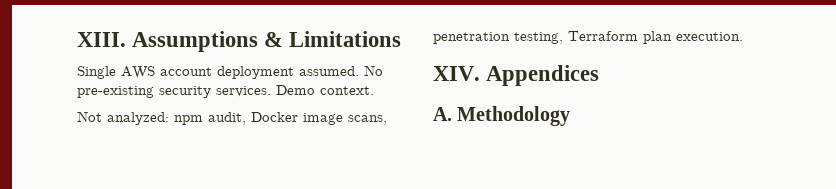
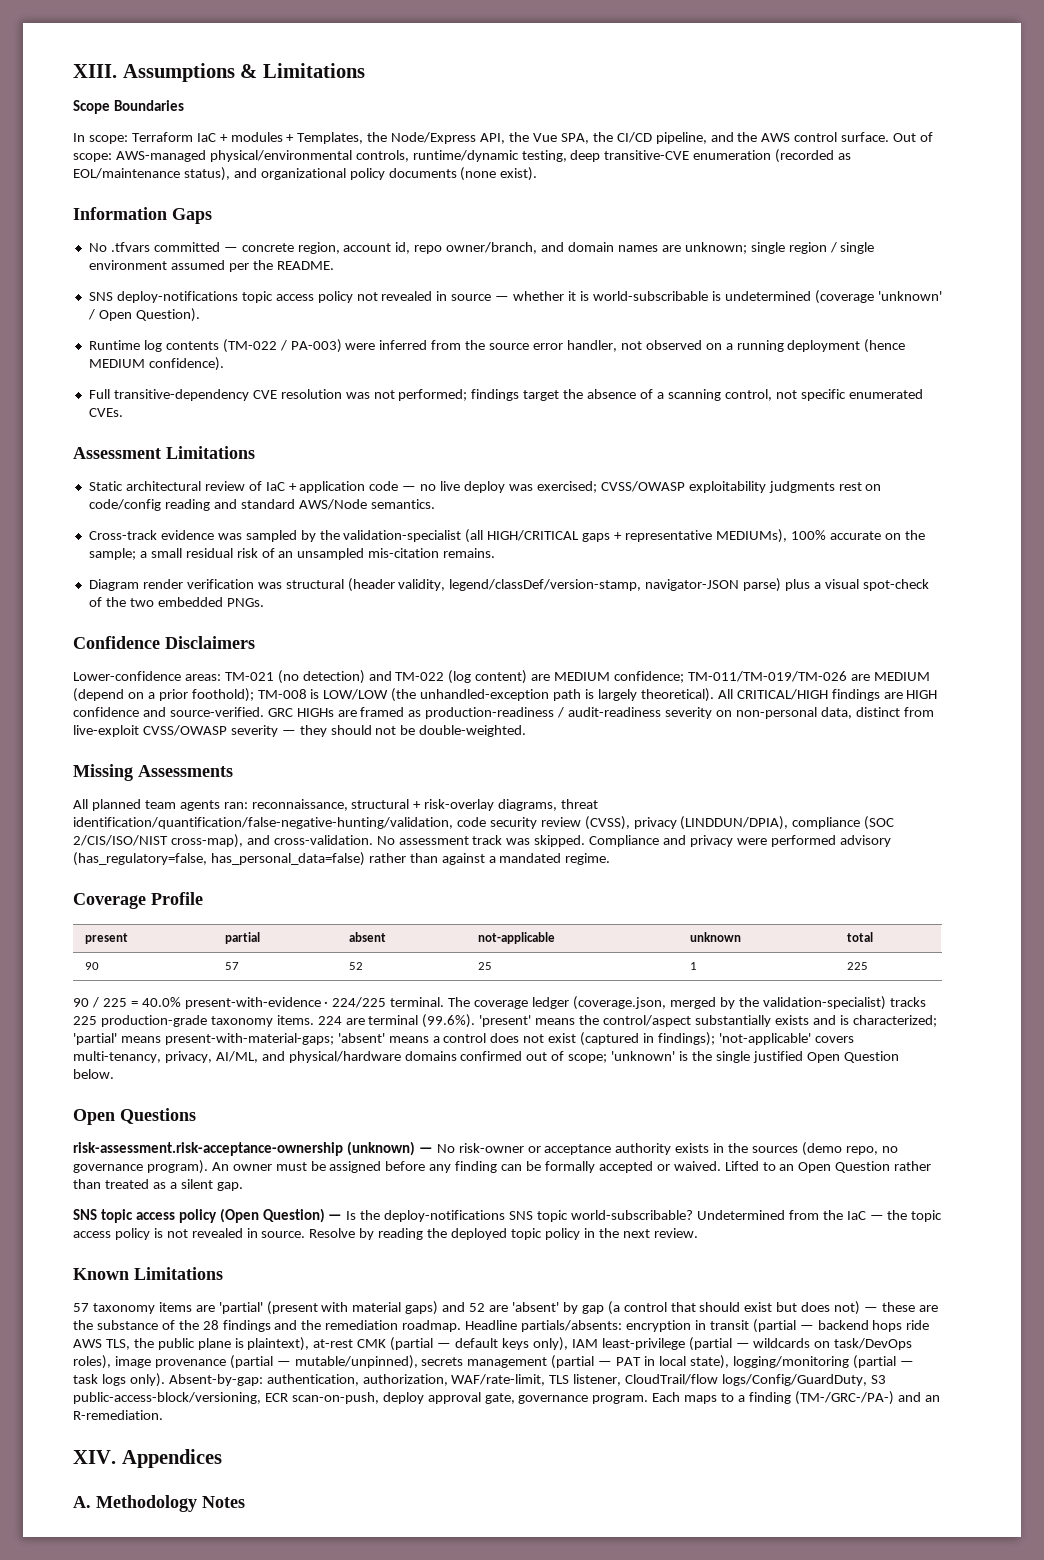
[77,65,383,79] [77,85,374,98] [77,111,387,125] [433,31,743,44] Single AWS account deployment assumed. No pre-existing security services. Demo context. // Not analyzed: npm audit, Docker image scans, penetration testing, Terraform plan execution. -> [73,100,184,114] [73,132,934,144] [73,149,852,163] [73,167,538,181] [73,207,212,224] [88,242,875,254] [88,260,334,272] [88,290,942,304] [87,308,200,322] [88,339,906,353] [88,357,224,371] [88,389,923,401] [88,408,123,417] [73,446,255,459] [88,481,882,493] [88,499,435,511] [88,529,925,543] [88,548,496,560] [88,578,929,592] [88,597,264,607] [73,636,255,649] [73,670,930,684] [73,688,938,702] [73,707,934,719] [73,725,527,737] [73,764,233,781] [73,799,599,811] [73,816,895,830] [73,834,891,848] [73,852,611,866] [73,892,203,909] [84,933,128,944] [224,932,260,944] [348,932,386,942] [477,932,555,944] [689,932,741,942] [846,932,873,942] [84,962,99,970] [224,962,239,970] [348,962,363,970] [477,962,492,970] [689,962,697,970] [846,962,868,970] [73,996,926,1010] [73,1014,937,1028] [73,1032,854,1046] [73,1051,899,1063] [73,1069,114,1079] [73,1108,196,1125] [73,1141,898,1156] [73,1160,932,1174] [73,1179,243,1191] [73,1208,943,1223] [73,1228,698,1240] [73,1267,223,1280] [73,1301,938,1315] [73,1319,930,1333] [73,1337,913,1351] [73,1355,914,1369] [73,1373,887,1387] [73,1391,940,1405] [73,1410,163,1420] Scope Boundaries // In scope: Terraform IaC + modules + Templates, the Node/Express API, the Vue SPA, the CI/CD pipeline, and the AWS control surface. Out of scope: AWS-managed physical/environmental controls, runtime/dynamic testing, deep transitive-CVE enumeration (recorded as EOL/maintenance status), and organizational policy documents (none exist). // Information Gaps // No .tfvars committed — concrete region, account id, repo owner/branch, and domain names are unknown; single region / single environment assumed per the README. // SNS deploy-notifications topic access policy not revealed in source — whether it is world-subscribable is undetermined (coverage 'unknown' / Open Question). // Runtime log contents (TM-022 / PA-003) were inferred from the source error handler, not observed on a running deployment (hence MEDIUM confidence). // Full transitive-dependency CVE resolution was not performed; findings target the absence of a scanning control, not specific enumerated CVEs. // Assessment Limitations // Static architectural review of IaC + application code — no live deploy was exercised; CVSS/OWASP exploitability judgments rest on code/config reading and standard AWS/Node semantics. // Cross-track evidence was sampled by the validation-specialist (all HIGH/CRITICAL gaps + representative MEDIUMs), 100% accurate on the sample; a small residual risk of an unsampled mis-citation remains. // Diagram render verification was structural (header validity, legend/classDef/version-stamp, navigator-JSON parse) plus a visual spot-check of the two embedded PNGs. // Confidence Disclaimers // Lower-confidence areas: TM-021 (no detection) and TM-022 (log content) are MEDIUM confidence; TM-011/TM-019/TM-026 are MEDIUM (depend on a prior foothold); TM-008 is LOW/LOW (the unhandled-exception path is largely theoretical). All CRITICAL/HIGH findings are HIGH confidence and source-verified. GRC HIGHs are framed as production-readiness / audit-readiness severity on non-personal data, distinct from live-exploit CVSS/OWASP severity — they should not be double-weighted. // Missing Assessments // All planned team agents ran: reconnaissance, structural + risk-overlay diagrams, threat identification/quantification/false-negative-hunting/validation, code security review (CVSS), privacy (LINDDUN/DPIA), compliance (SOC 2/CIS/ISO/NIST cross-map), and cross-validation. No assessment track was skipped. Compliance and privacy were performed advisory (has_regulatory=false, has_personal_data=false) rather than against a mandated regime. // Coverage Profile // present | partial | absent | not-applicable | unknown | total // 90 | 57 | 52 | 25 | 1 | 225 // 90 / 225 = 40.0% present-with-evidence · 224/225 terminal. The coverage ledger (coverage.json, merged by the validation-specialist) tracks 225 production-grade taxonomy items. 224 are terminal (99.6%). 'present' means the control/aspect substantially exists and is characterized; 'partial' means present-with-material-gaps; 'absent' means a control does not exist (captured in findings); 'not-applicable' covers multi-tenancy, privacy, AI/ML, and physical/hardware domains confirmed out of scope; 'unknown' is the single justified Open Question below. // Open Questions // risk-assessment.risk-acceptance-ownership (unknown) — No risk-owner or acceptance authority exists in the sources (demo repo, no governance program). An owner must be assigned before any finding can be formally accepted or waived. Lifted to an Open Question rather than treated as a silent gap. // SNS topic access policy (Open Question) — Is the deploy-notifications SNS topic world-subscribable? Undetermined from the IaC — the topic access policy is not revealed in source. Resolve by reading the deployed topic policy in the next review. // Known Limitations // 57 taxonomy items are 'partial' (present with material gaps) and 52 are 'absent' by gap (a control that should exist but does not) — these are the substance of the 28 findings and the remediation roadmap. Headline partials/absents: encryption in transit (partial — backend hops ride AWS TLS, the public plane is plaintext), at-rest CMK (partial — default keys only), IAM least-privilege (partial — wildcards on task/DevOps roles), image provenance (partial — mutable/unpinned), secrets management (partial — PAT in local state), logging/monitoring (partial — task logs only). Absent-by-gap: authentication, authorization, WAF/rate-limit, TLS listener, CloudTrail/flow logs/Config/GuardDuty, S3 public-access-block/versioning, ECR scan-on-push, deploy approval gate, governance program. Each maps to a finding (TM-/GRC-/PA-) and an R-remediation.
(571, 116) none -> [202,1496,245,1508] Notes

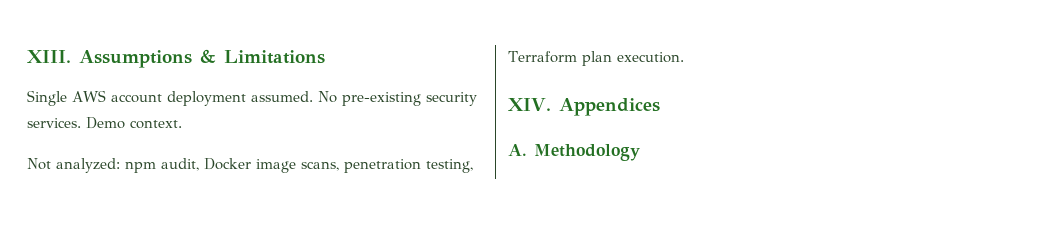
[73,100,184,114] [73,132,934,144] [73,149,852,163] [73,167,538,181] [73,207,212,224] [88,242,875,254] [88,260,334,272] [88,290,942,304] [87,308,200,322] [88,339,906,353] [88,357,224,371] [88,389,923,401] [88,408,123,417] [73,446,255,459] [88,481,882,493] [88,499,435,511] [88,529,925,543] [88,548,496,560] [88,578,929,592] [88,597,264,607] [73,636,255,649] [73,670,930,684] [73,688,938,702] [73,707,934,719] [73,725,527,737] [73,764,233,781] [73,799,599,811] [73,816,895,830] [73,834,891,848] [73,852,611,866] [73,892,203,909] [84,933,128,944] [224,932,260,944] [348,932,386,942] [477,932,555,944] [689,932,741,942] [846,932,873,942] [84,962,99,970] [224,962,239,970] [348,962,363,970] [477,962,492,970] [689,962,697,970] [846,962,868,970] [73,996,926,1010] [73,1014,937,1028] [73,1032,854,1046] [73,1051,899,1063] [73,1069,114,1079] [73,1108,196,1125] [73,1141,898,1156] [73,1160,932,1174] [73,1179,243,1191] [73,1208,943,1223] [73,1228,698,1240] [73,1267,223,1280] [73,1301,938,1315] [73,1319,930,1333] [73,1337,913,1351] [73,1355,914,1369] [73,1373,887,1387] [73,1391,940,1405] [73,1410,163,1420] Scope Boundaries // In scope: Terraform IaC + modules + Templates, the Node/Express API, the Vue SPA, the CI/CD pipeline, and the AWS control surface. Out of scope: AWS-managed physical/environmental controls, runtime/dynamic testing, deep transitive-CVE enumeration (recorded as EOL/maintenance status), and organizational policy documents (none exist). // Information Gaps // No .tfvars committed — concrete region, account id, repo owner/branch, and domain names are unknown; single region / single environment assumed per the README. // SNS deploy-notifications topic access policy not revealed in source — whether it is world-subscribable is undetermined (coverage 'unknown' / Open Question). // Runtime log contents (TM-022 / PA-003) were inferred from the source error handler, not observed on a running deployment (hence MEDIUM confidence). // Full transitive-dependency CVE resolution was not performed; findings target the absence of a scanning control, not specific enumerated CVEs. // Assessment Limitations // Static architectural review of IaC + application code — no live deploy was exercised; CVSS/OWASP exploitability judgments rest on code/config reading and standard AWS/Node semantics. // Cross-track evidence was sampled by the validation-specialist (all HIGH/CRITICAL gaps + representative MEDIUMs), 100% accurate on the sample; a small residual risk of an unsampled mis-citation remains. // Diagram render verification was structural (header validity, legend/classDef/version-stamp, navigator-JSON parse) plus a visual spot-check of the two embedded PNGs. // Confidence Disclaimers // Lower-confidence areas: TM-021 (no detection) and TM-022 (log content) are MEDIUM confidence; TM-011/TM-019/TM-026 are MEDIUM (depend on a prior foothold); TM-008 is LOW/LOW (the unhandled-exception path is largely theoretical). All CRITICAL/HIGH findings are HIGH confidence and source-verified. GRC HIGHs are framed as production-readiness / audit-readiness severity on non-personal data, distinct from live-exploit CVSS/OWASP severity — they should not be double-weighted. // Missing Assessments // All planned team agents ran: reconnaissance, structural + risk-overlay diagrams, threat identification/quantification/false-negative-hunting/validation, code security review (CVSS), privacy (LINDDUN/DPIA), compliance (SOC 2/CIS/ISO/NIST cross-map), and cross-validation. No assessment track was skipped. Compliance and privacy were performed advisory (has_regulatory=false, has_personal_data=false) rather than against a mandated regime. // Coverage Profile // present | partial | absent | not-applicable | unknown | total // 90 | 57 | 52 | 25 | 1 | 225 // 90 / 225 = 40.0% present-with-evidence · 224/225 terminal. The coverage ledger (coverage.json, merged by the validation-specialist) tracks 225 production-grade taxonomy items. 224 are terminal (99.6%). 'present' means the control/aspect substantially exists and is characterized; 'partial' means present-with-material-gaps; 'absent' means a control does not exist (captured in findings); 'not-applicable' covers multi-tenancy, privacy, AI/ML, and physical/hardware domains confirmed out of scope; 'unknown' is the single justified Open Question below. // Open Questions // risk-assessment.risk-acceptance-ownership (unknown) — No risk-owner or acceptance authority exists in the sources (demo repo, no governance program). An owner must be assigned before any finding can be formally accepted or waived. Lifted to an Open Question rather than treated as a silent gap. // SNS topic access policy (Open Question) — Is the deploy-notifications SNS topic world-subscribable? Undetermined from the IaC — the topic access policy is not revealed in source. Resolve by reading the deployed topic policy in the next review. // Known Limitations // 57 taxonomy items are 'partial' (present with material gaps) and 52 are 'absent' by gap (a control that should exist but does not) — these are the substance of the 28 findings and the remediation roadmap. Headline partials/absents: encryption in transit (partial — backend hops ride AWS TLS, the public plane is plaintext), at-rest CMK (partial — default keys only), IAM least-privilege (partial — wildcards on task/DevOps roles), image provenance (partial — mutable/unpinned), secrets management (partial — PAT in local state), logging/monitoring (partial — task logs only). Absent-by-gap: authentication, authorization, WAF/rate-limit, TLS listener, CloudTrail/flow logs/Config/GuardDuty, S3 public-access-block/versioning, ECR scan-on-push, deploy approval gate, governance program. Each maps to a finding (TM-/GRC-/PA-) and an R-remediation. -> [27,90,477,106] [27,117,182,129] [27,158,473,173] [508,51,684,66] Single AWS account deployment assumed. No pre-existing security services. Demo context. // Not analyzed: npm audit, Docker image scans, penetration testing, Terraform plan execution.
[202,1496,245,1508] Notes -> (640, 152) none

